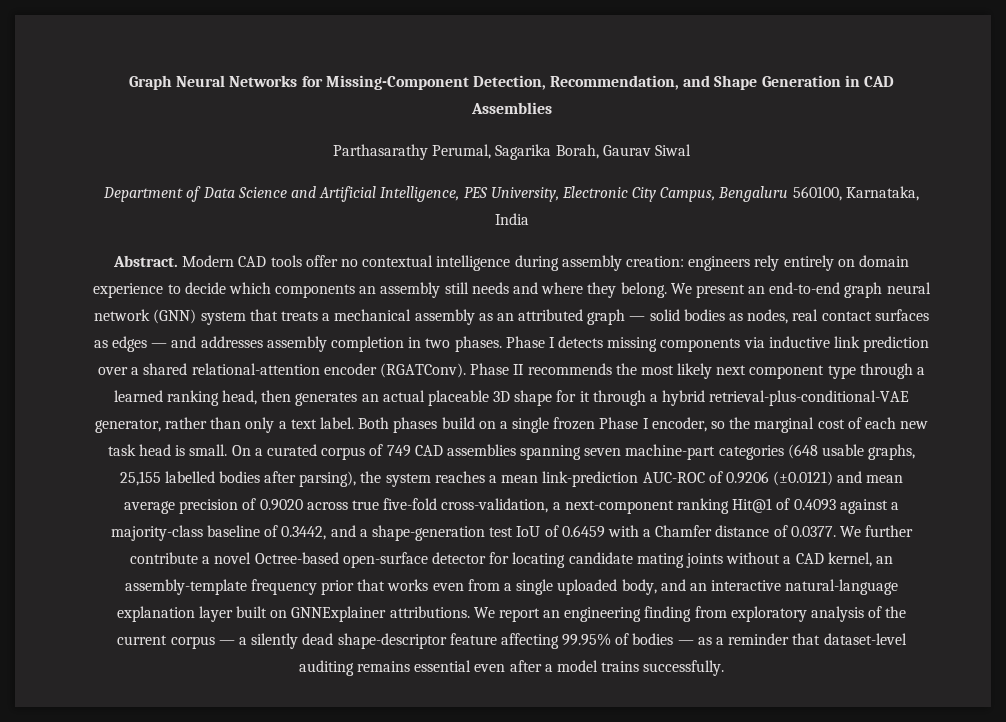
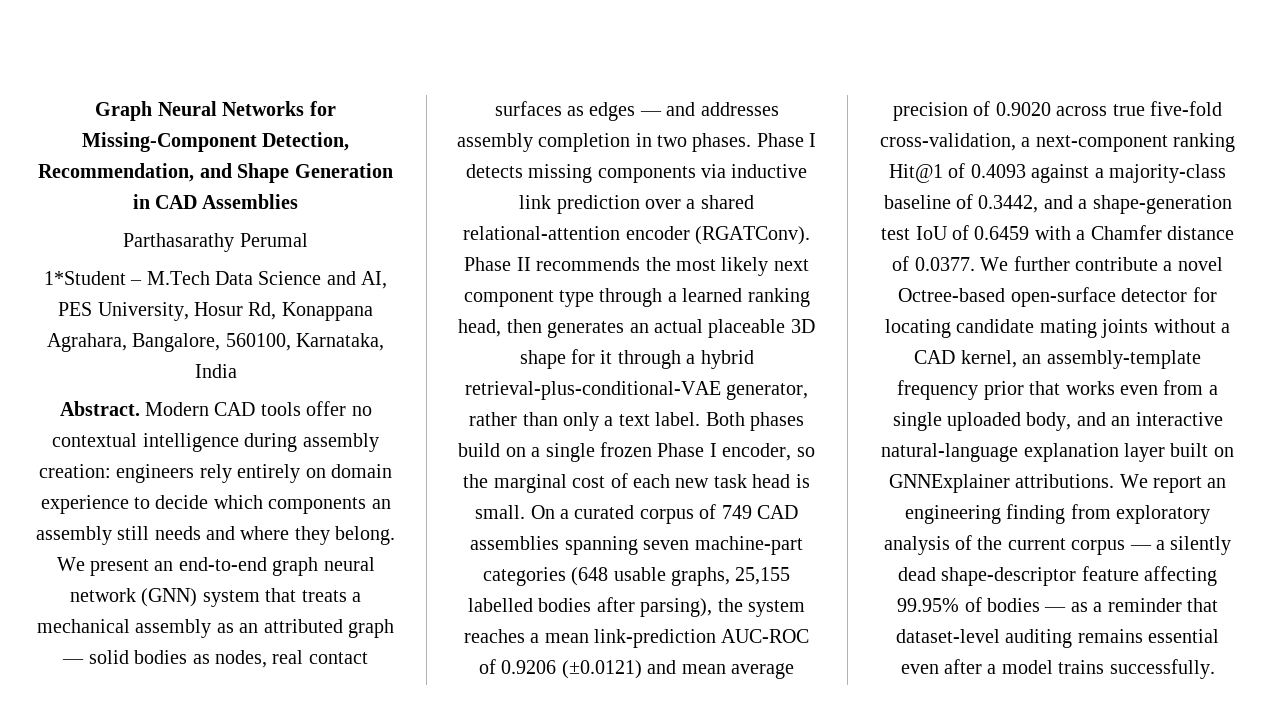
[432,144,691,160] [103,186,789,202] Perumal, Sagarika Borah, Gaurav Siwal // Department of Data Science and Artificial Intelligence, PES University, Electronic City Campus, Bengaluru -> [239,233,308,247] [43,271,388,289] [58,302,373,321] [46,333,221,352] Perumal // 1*Student – M.Tech Data Science and AI, PES University, Hosur Rd, Konappana Agrahara, Bangalore,

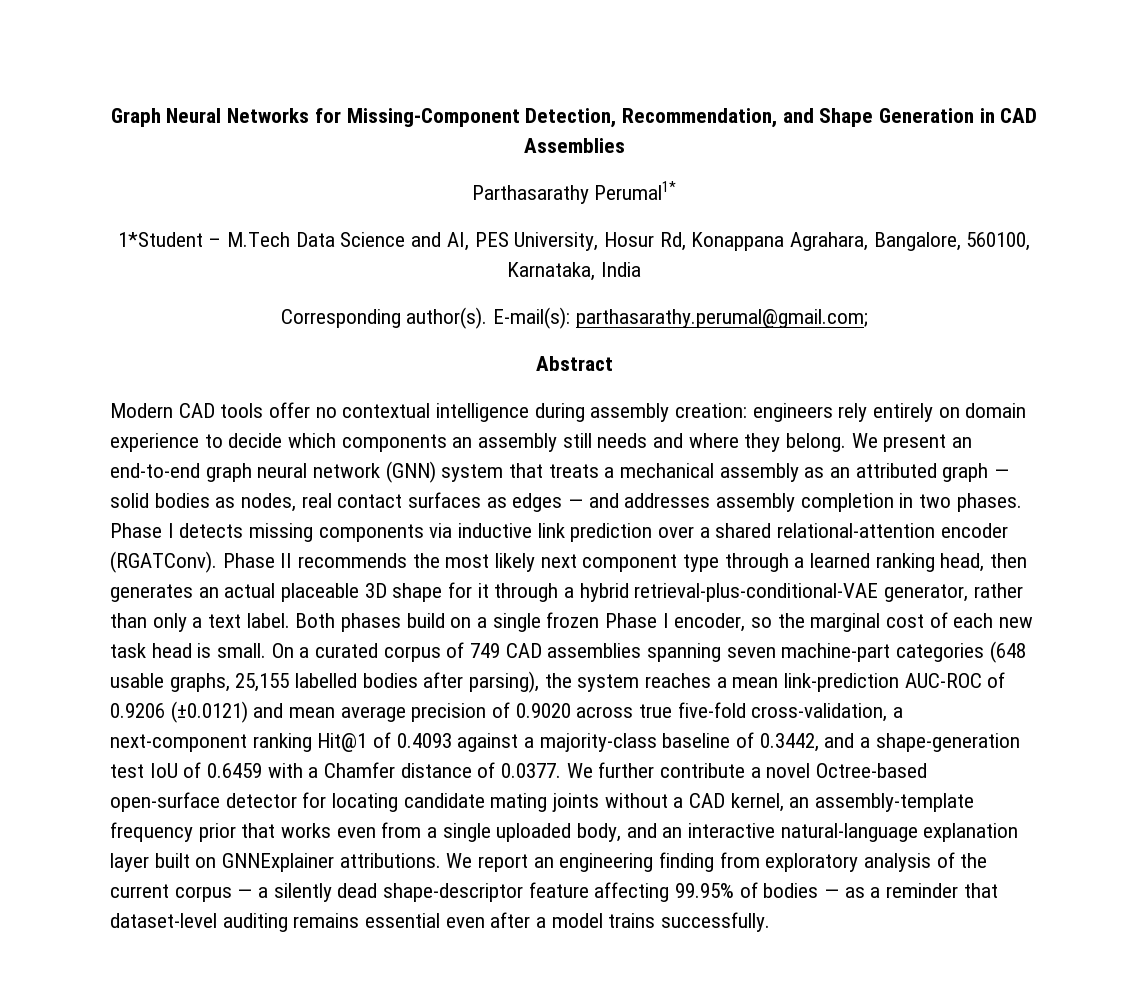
[239,233,308,247] Perumal -> [594,181,677,200] Perumal1*
[59,401,140,416] Abstract. -> [280,307,868,329] [535,356,613,371] Corresponding author(s). E-mail(s): parthasarathy.perumal@gmail.com; // Abstract //

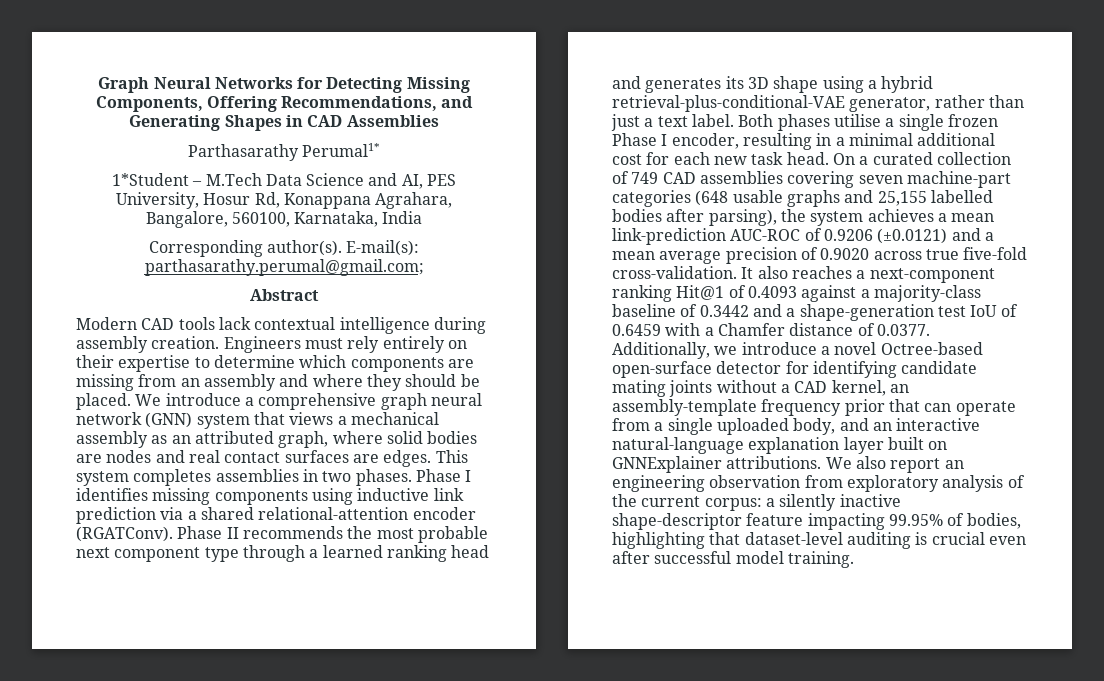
[346,108,974,128] Missing-Component Detection, Recommendation, and Shape Generation -> [326,77,470,93] [95,96,474,112] [129,115,282,131] Detecting Missing Components, Offering Recommendations, and Generating Shapes
[269,402,337,418] offer no -> [218,317,251,330] lack
[675,403,1027,422] [110,433,973,452] [110,463,200,478] creation: engineers rely entirely on domain experience to decide which components an assembly still needs and where they belong. We present an end-to-end -> [151,336,467,353] [76,355,474,372] [76,374,480,391] [76,393,377,410] creation. Engineers must rely entirely on their expertise to determine which components are missing from an assembly and where they should be placed. We introduce a comprehensive
[548,464,599,478] treats -> [289,412,334,425] views
[942,463,1010,482] [110,492,894,512] graph — solid bodies as nodes, real contact surfaces as edges — and addresses assembly completion -> [278,431,478,448] [76,450,468,467] [76,469,299,486] graph, where solid bodies are nodes and real contact surfaces are edges. This system completes assemblies
[179,523,244,538] detects -> [76,488,148,501] identifies
[429,523,453,538] via -> [311,488,353,505] using
[658,526,695,538] over -> [160,507,184,520] via
[495,553,536,572] likely -> [417,526,488,543] probable
[940,553,1028,572] [110,582,559,602] head, then generates an actual placeable 3D shape for it through -> [451,545,490,558] [612,76,864,93] head and generates its 3D shape using
[152,613,187,632] only -> [611,114,640,131] just
[406,613,472,628] build on -> [833,114,881,127] utilise
[751,612,1034,632] [110,643,267,658] so the marginal cost of each new task head is small. -> [742,133,996,150] [612,152,829,165] resulting in a minimal additional cost for each new task head.
[383,646,441,662] corpus -> [936,152,1011,165] collection
[647,643,722,662] spanning -> [787,171,855,188] covering
[169,673,230,692] graphs, -> [786,190,874,207] graphs and
[645,673,712,688] reaches -> [867,209,934,222] achieves
(284, 710) none -> [984,232,994,241] a
[751,703,888,722] cross-validation, -> [612,266,852,279] cross-validation. It also reaches
[759,733,819,752] 0.3442, -> [699,305,749,317] 0.3442
[566,762,746,778] We further contribute -> [612,342,817,359] Additionally, we introduce
[332,793,399,812] locating -> [812,361,897,378] identifying
[281,823,376,838] works even -> [924,401,1016,416] can operate
(473, 860) none -> [855,456,886,469] also
[659,852,715,872] finding -> [709,475,801,488] observation
[174,886,253,902] corpus — -> [704,498,762,511] corpus:
[337,883,378,898] dead -> [839,494,901,507] inactive
[594,882,670,902] affecting -> [807,513,885,530] impacting
[763,883,998,898] [110,912,771,932] bodies — as a reminder that dataset-level auditing remains essential even after a model trains successfully. -> [966,513,1021,529] [612,532,1026,549] [612,551,854,568] bodies, highlighting that dataset-level auditing is crucial even after successful model training.

